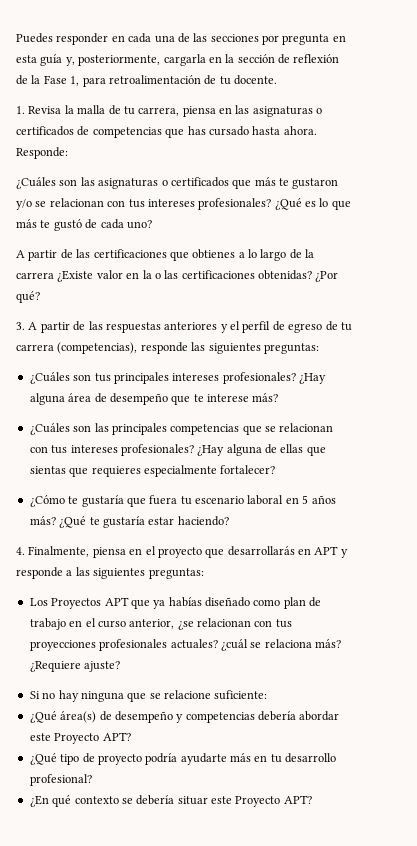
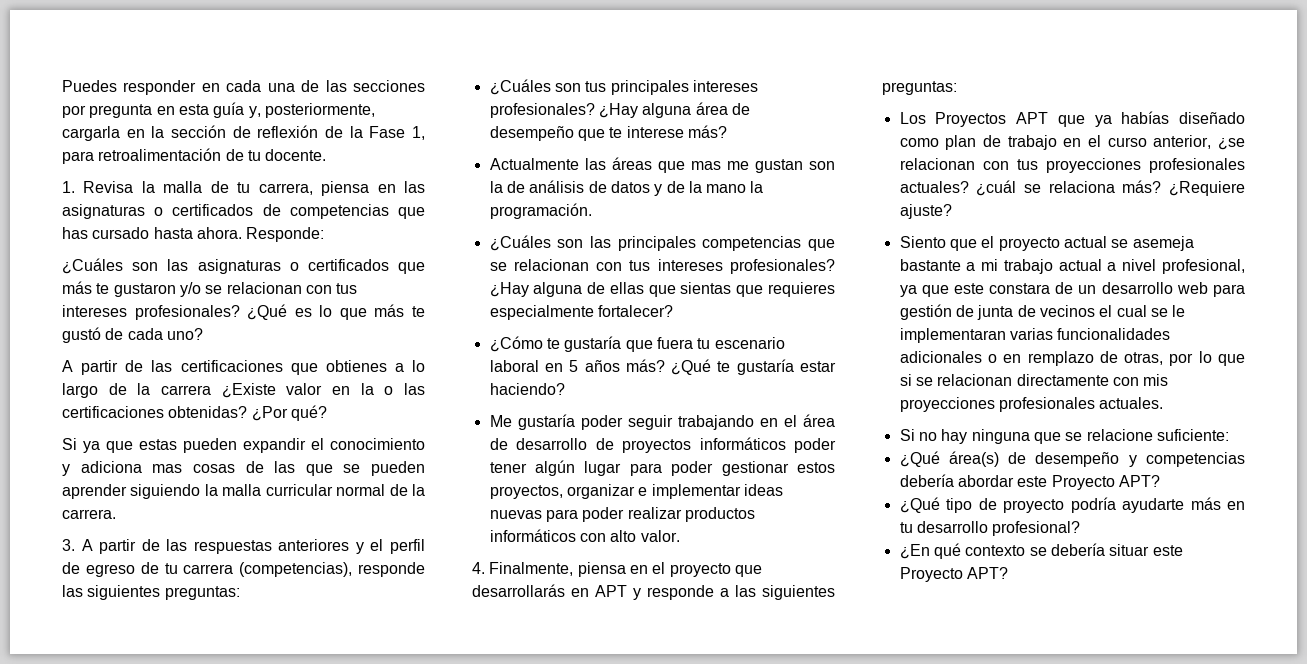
(40, 297) none -> [62,438,425,453] [62,461,425,476] [62,484,425,499] [62,509,116,519] // Si ya que estas pueden expandir el conocimiento y adiciona mas cosas de las que se pueden aprender siguiendo la malla curricular normal de la carrera.
(279, 397) none -> [489,157,835,173] [489,180,764,196] [489,203,592,219] // Actualmente las áreas que mas me gustan son la de análisis de datos y de la mano la programación.
(229, 521) none -> [489,414,835,430] [489,437,836,453] [489,460,835,476] [489,484,783,499] [489,507,755,522] [489,529,680,542] // Me gustaría poder seguir trabajando en el área de desarrollo de proyectos informáticos poder tener algún lugar para poder gestionar estos proyectos, organizar e implementar ideas nuevas para poder realizar productos informáticos con alto valor.
(121, 666) none -> [899,236,1194,251] [899,259,1245,274] [899,282,1245,297] [899,304,1186,320] [899,328,1171,343] [899,351,1245,366] [899,374,1169,386] [899,397,1164,412] // Siento que el proyecto actual se asemeja bastante a mi trabajo actual a nivel profesional, ya que este constara de un desarrollo web para gestión de junta de vecinos el cual se le implementaran varias funcionalidades adicionales o en remplazo de otras, por lo que si se relacionan directamente con mis proyecciones profesionales actuales.

